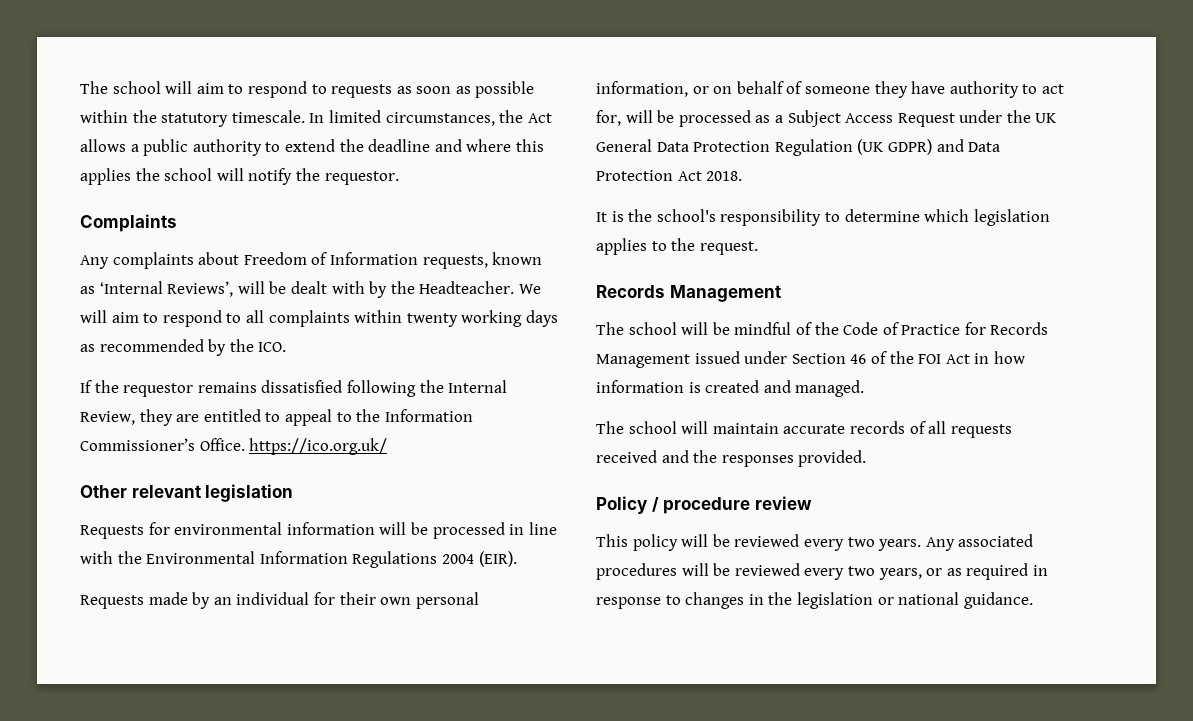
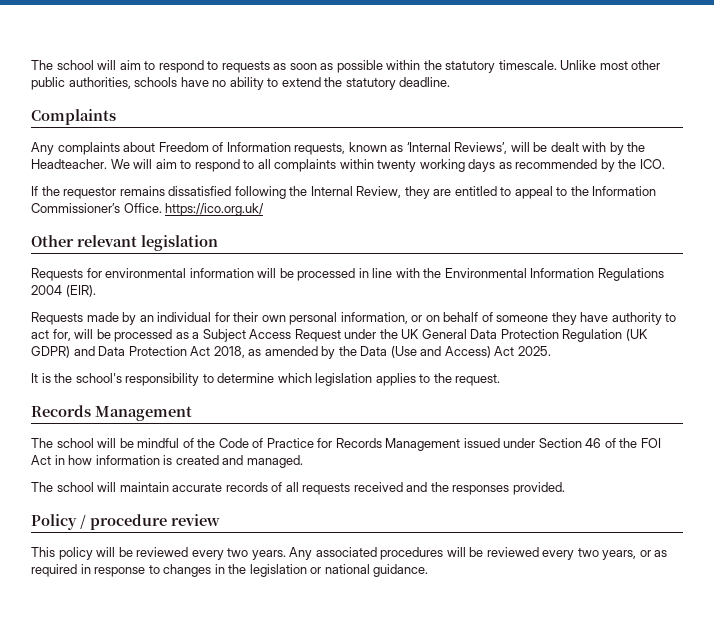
[309,110,552,126] [80,139,544,156] [80,168,399,185] In limited circumstances, the Act allows a public authority to extend the deadline and where this applies the school will notify the requestor. -> [560,60,661,70] [31,77,451,90] Unlike most other public authorities, schools have no ability to extend the statutory deadline.
[706,171,743,181] 2018. -> [213,346,551,359] 2018, as amended by the Data (Use and Access) Act 2025.

